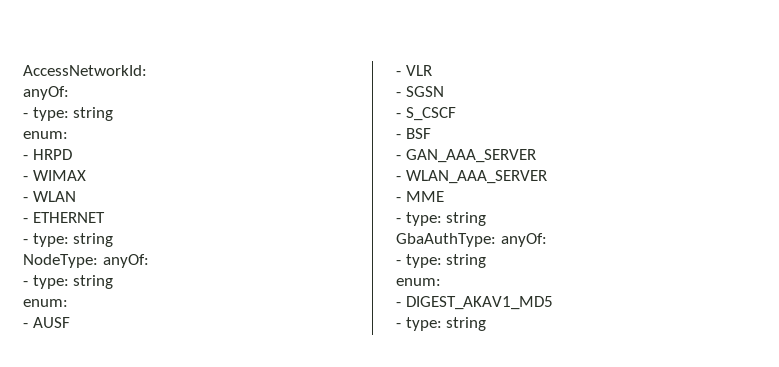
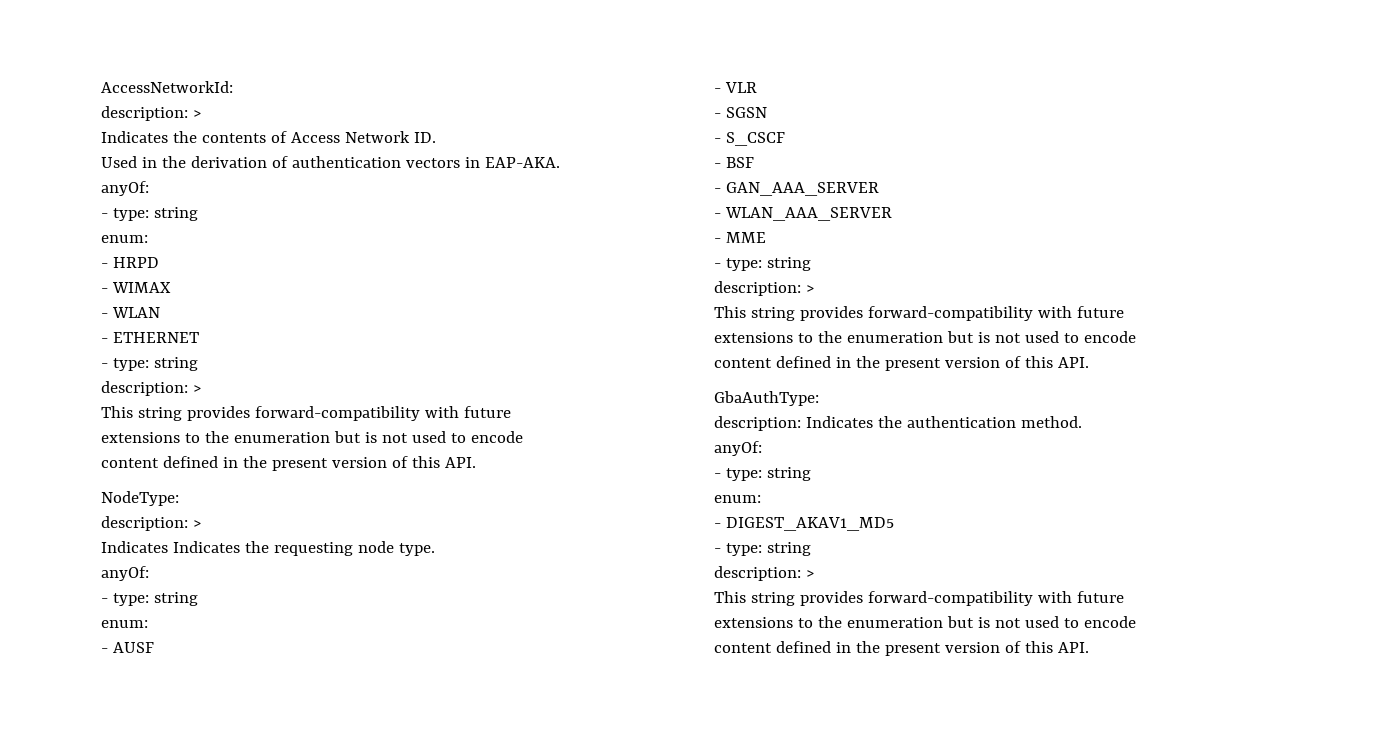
(147, 70) none -> [101,106,201,121] [101,131,436,143] [101,156,560,168] // description: > // Indicates the contents of Access Network ID. // Used in the derivation of authentication vectors in EAP-AKA.
[23,254,98,268] NodeType: -> [101,381,201,396] [101,406,511,421] [101,431,523,443] [101,456,476,471] [101,491,179,506] [101,516,201,531] [101,541,435,556] description: > // This string provides forward-compatibility with future // extensions to the enumeration but is not used to encode // content defined in the present version of this API. // NodeType: // description: > // Indicates Indicates the requesting node type. //
[396,233,496,247] GbaAuthType: -> [714,281,814,296] [714,306,1124,321] [714,331,1136,343] [714,356,1089,371] [714,391,819,406] [714,416,1082,431] description: > // This string provides forward-compatibility with future // extensions to the enumeration but is not used to encode // content defined in the present version of this API. // GbaAuthType: // description: Indicates the authentication method. //
(487, 324) none -> [714,566,814,581] [714,591,1124,606] [714,616,1136,628] [714,641,1089,656] // description: > // This string provides forward-compatibility with future // extensions to the enumeration but is not used to encode // content defined in the present version of this API.

